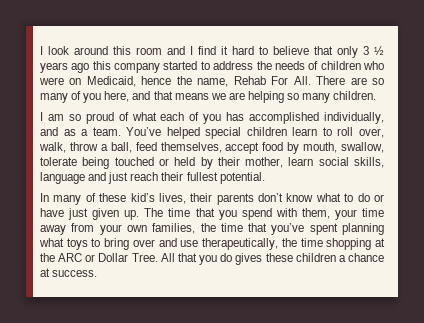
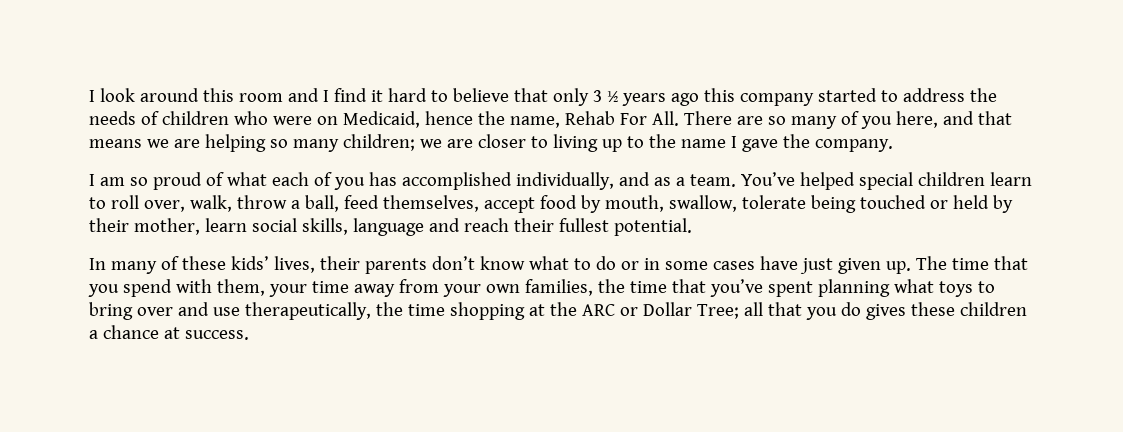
[333,91,377,100] children. -> [342,134,893,152] children; we are closer to living up to the name I gave the company.
[108,172,129,184] just -> (460, 225) none
[130,193,155,202] kid’s -> [230,256,269,270] kids’
(384, 198) none -> [643,258,755,270] in some cases
[131,253,175,262] Tree. All -> [696,302,763,319] Tree; all

